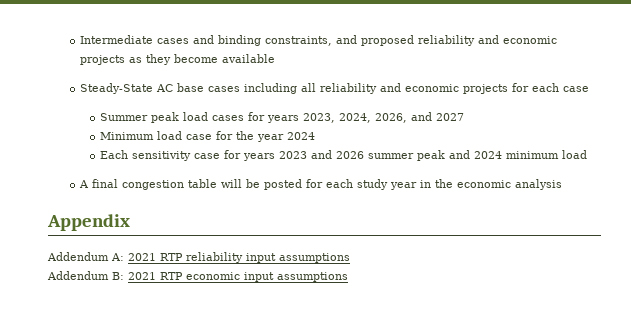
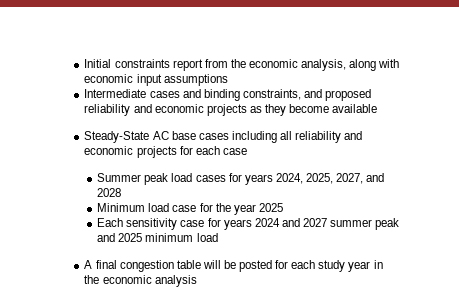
(79, 39) none -> [84,59,400,71] [84,74,228,86] Initial constraints report from the economic analysis, along with economic input assumptions //
[302,112,464,123] 2023, 2024, 2026, and 2027 -> [275,173,385,184] [97,188,122,197] 2024, 2025, 2027, and 2028
[286,132,315,140] 2024 -> [258,203,283,212] 2025
[278,150,364,159] 2023 and 2026 -> [254,218,327,227] 2024 and 2027
[473,151,502,159] 2024 -> [118,233,143,242] 2025
[47,214,130,231] [47,252,350,263] [47,271,348,282] // Appendix // Addendum A: 2021 RTP reliability input assumptions // Addendum B: 2021 RTP economic input assumptions -> (197, 281) none

